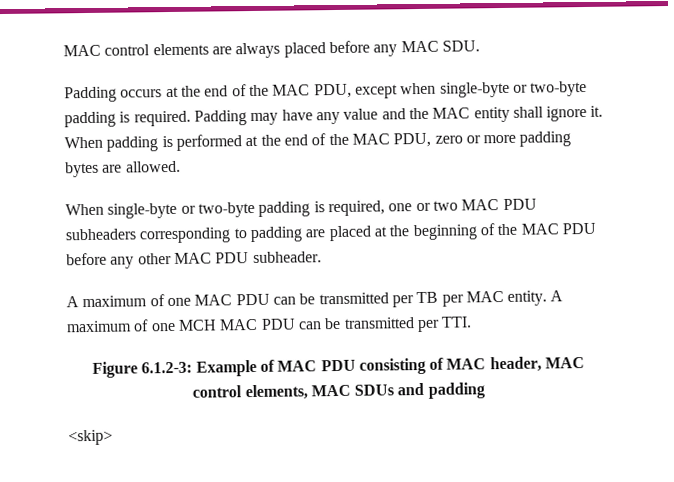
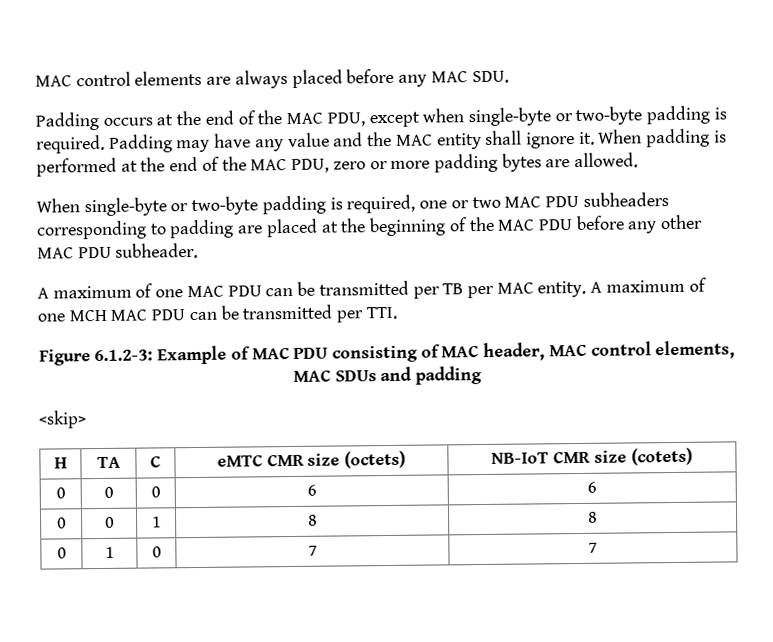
(113, 437) none -> [54,457,67,469] [96,456,121,469] [150,456,161,468] [216,450,407,469] [491,447,693,466] [55,487,66,499] [103,486,114,498] [150,486,161,498] [306,484,317,496] [587,481,597,493] [56,517,67,529] [104,516,115,528] [151,516,162,528] [307,514,318,526] [588,511,598,523] [56,547,67,559] [104,546,115,558] [151,546,162,558] [307,545,318,556] [588,542,598,553] // H | TA | C | eMTC CMR size (octets) | NB-IoT CMR size (cotets) // 0 | 0 | 0 | 6 | 6 // 0 | 0 | 1 | 8 | 8 // 0 | 1 | 0 | 7 | 7

